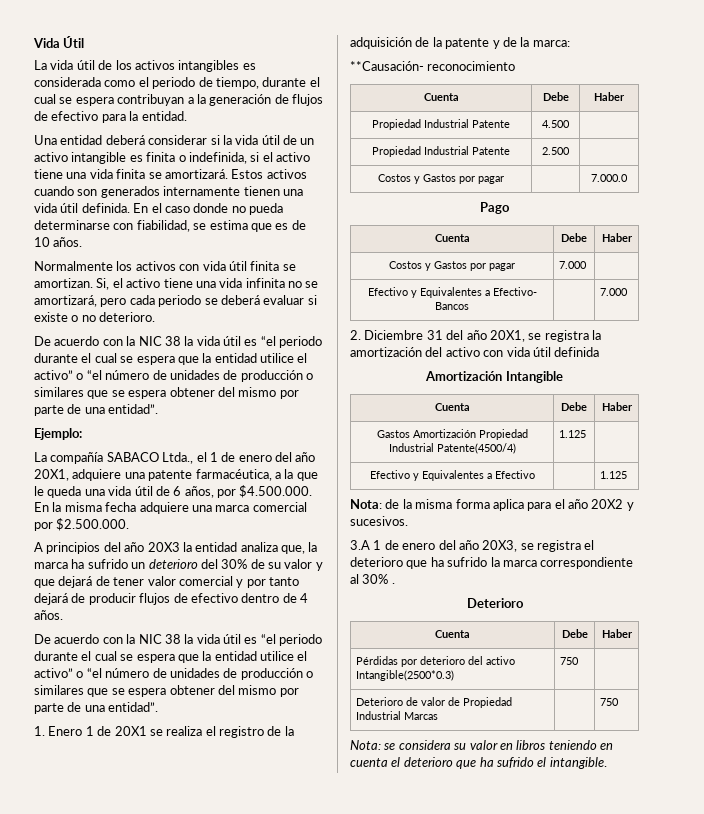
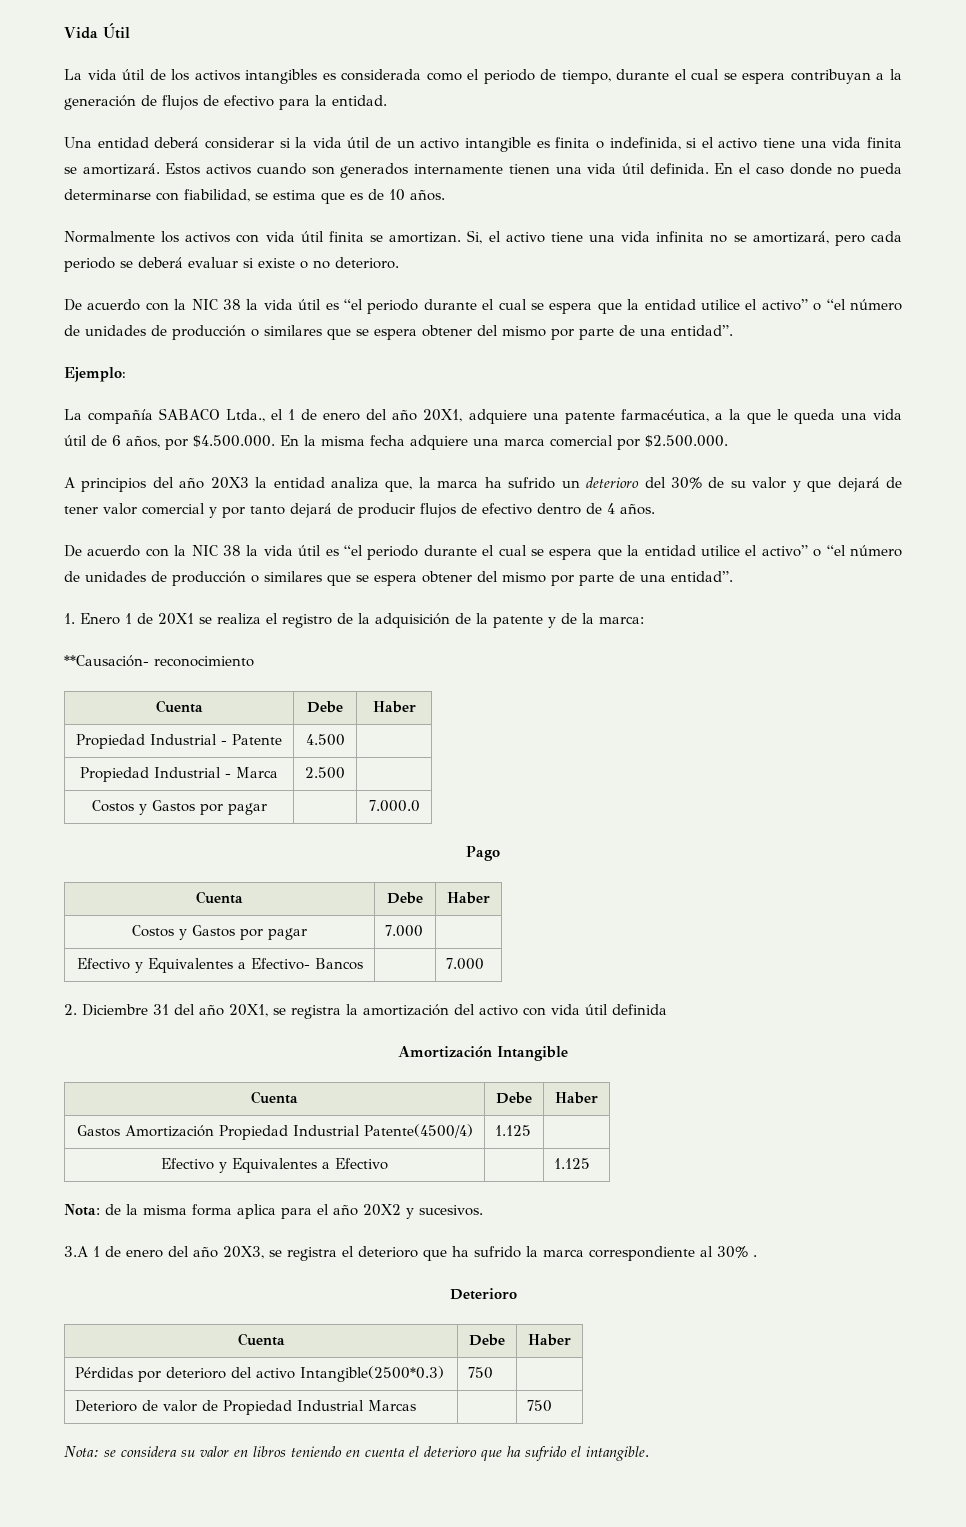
(469, 123) none -> [220,740,227,745] -
[472,147,510,155] Patente -> [224,767,278,778] - Marca

